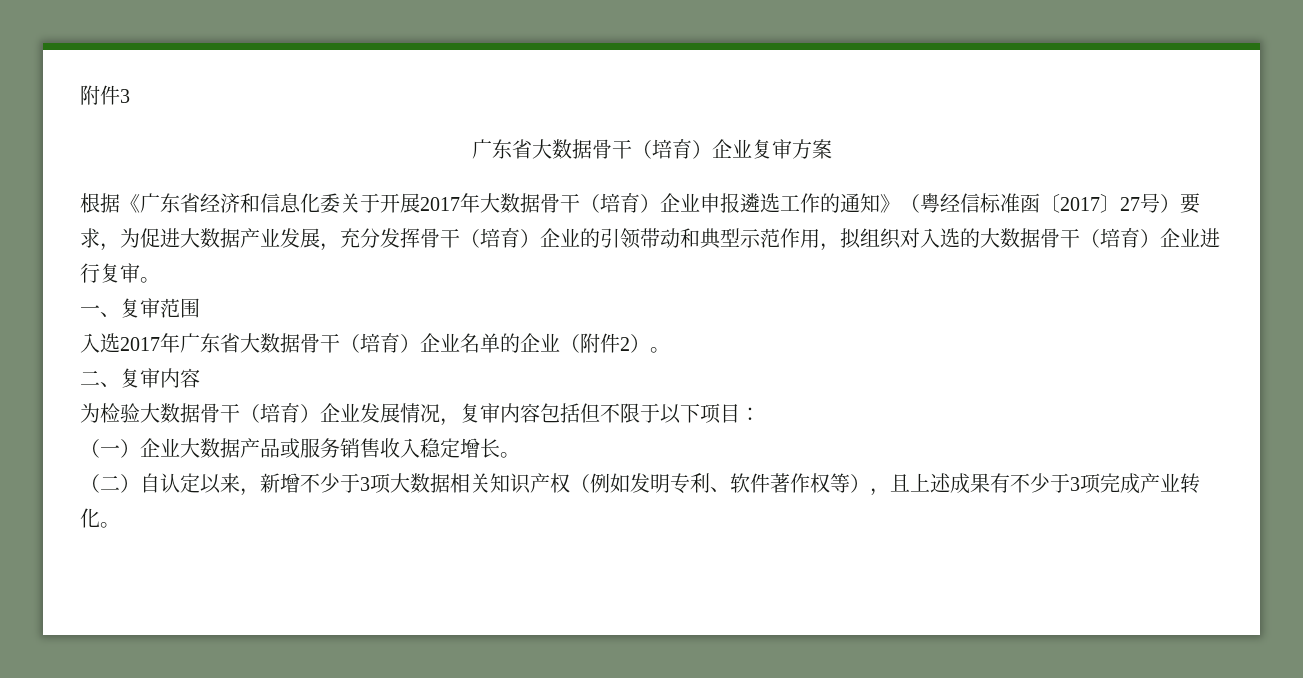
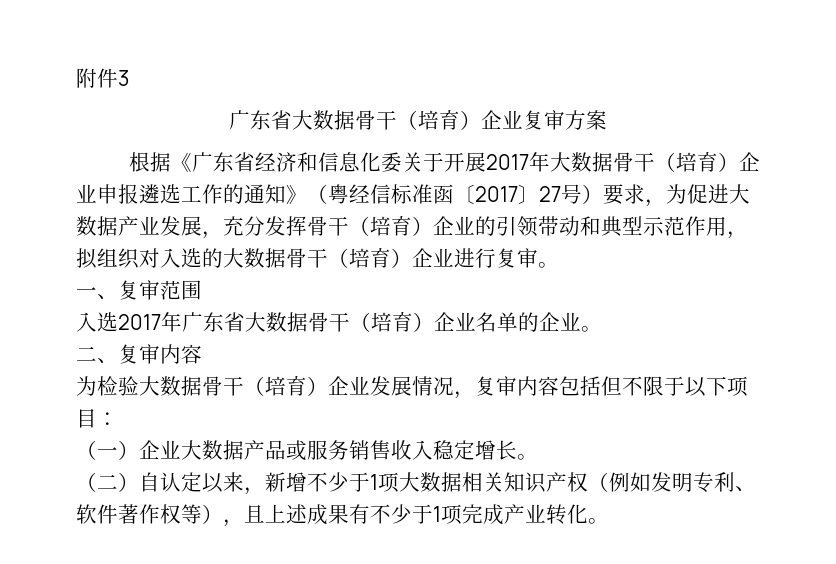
[560,333,650,353] （附件2） -> (581, 321) none
[360,477,370,491] 3 -> [370,474,378,490] 1
[1070,477,1080,491] 3 -> [433,506,441,522] 1

